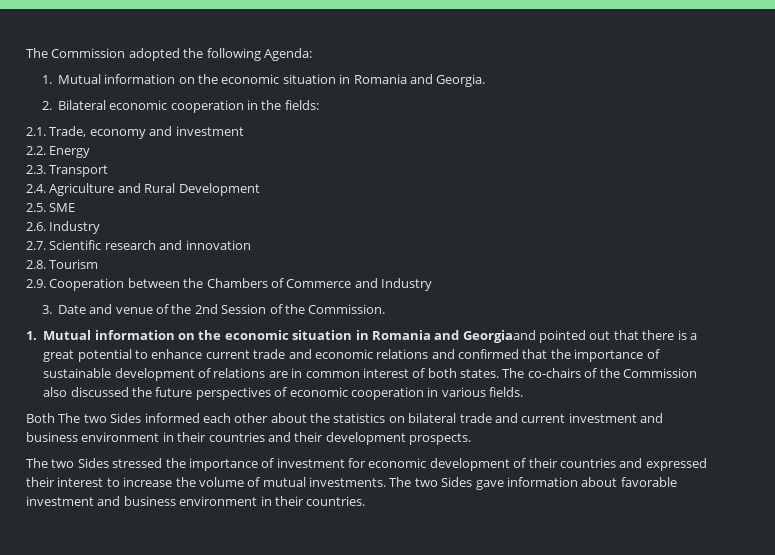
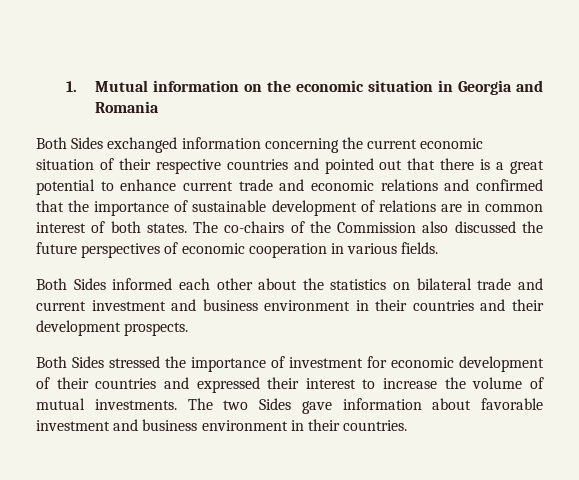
[26,48,312,61] [41,74,486,87] [41,100,319,113] [26,126,244,139] [26,146,91,158] [26,165,109,177] [26,183,260,196] [26,203,76,212] [26,221,101,234] [26,240,251,250] [26,259,99,269] [26,278,432,291] [41,304,386,314] [26,330,536,343] The Commission adopted the following Agenda: // 1. Mutual information on the economic situation in Romania and Georgia. // 2. Bilateral economic cooperation in the fields: // 2.1. Trade, economy and investment // 2.2. Energy // 2.3. Transport // 2.4. Agriculture and Rural Development // 2.5. SME // 2.6. Industry // 2.7. Scientific research and innovation // 2.8. Tourism // 2.9. Cooperation between the Chambers of Commerce and Industry // 3. Date and venue of the 2nd Session of the Commission. // 1. Mutual information on the economic situation in Romania and Georgiaand -> [65,80,543,95] [95,101,160,113] [36,137,484,153] [36,158,319,174] 1. Mutual information on the economic situation in Georgia and Romania // Both Sides exchanged information concerning the current economic situation of their respective countries and
[58,413,107,423] The two -> (67, 284) none
[26,458,75,468] The two -> [36,356,67,368] Both

